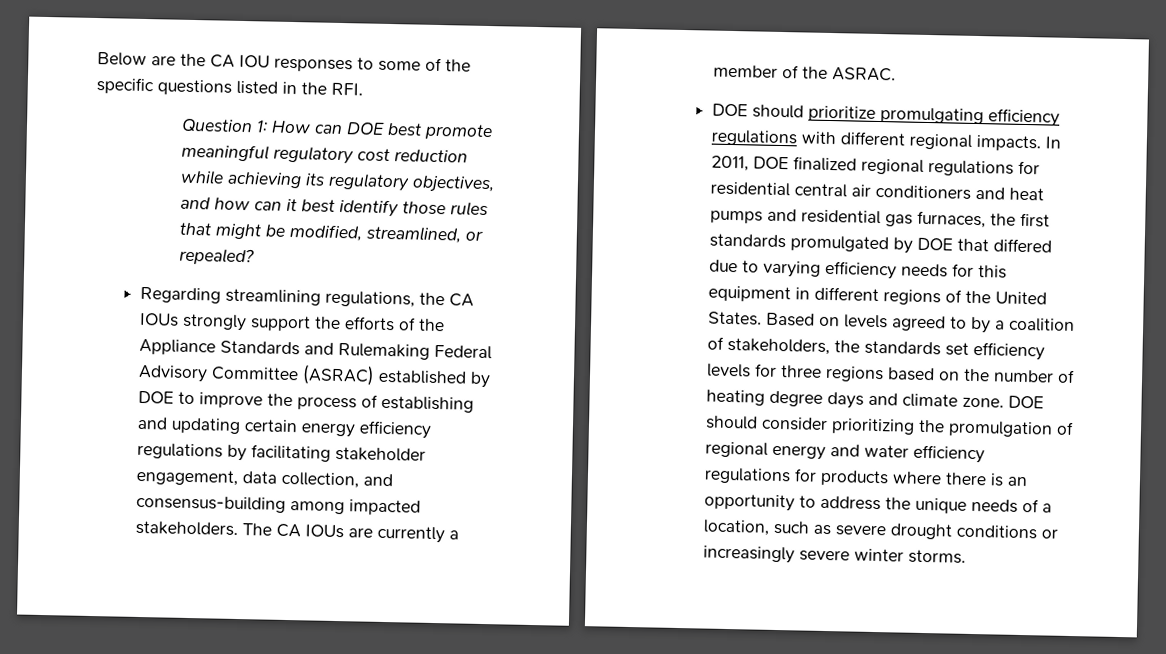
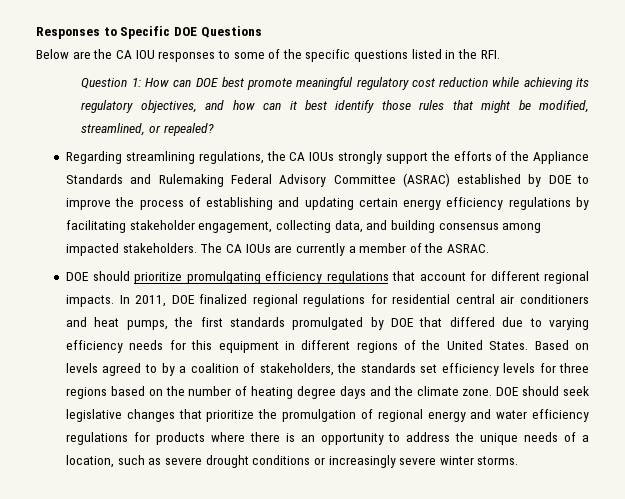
(97, 59) none -> [36,26,262,39] Responses to Specific DOE Questions //
[241,471,393,489] [135,494,286,513] data collection, and consensus-building -> [275,220,499,233] collecting data, and building consensus
[800,131,837,145] with -> [391,271,486,281] that account for
[709,208,986,229] pumps and residential gas furnaces, -> [126,320,168,330] pumps,
(898, 399) none -> [393,386,413,396] the
[760,416,915,435] consider prioritizing -> [562,386,589,396] [65,409,255,422] seek legislative changes that prioritize

